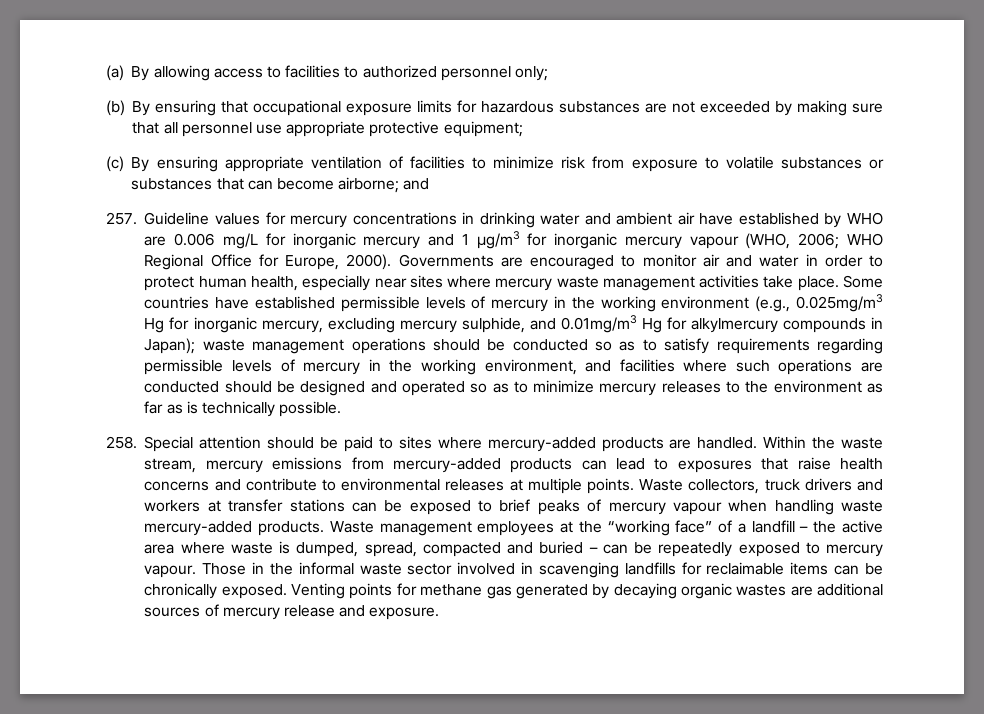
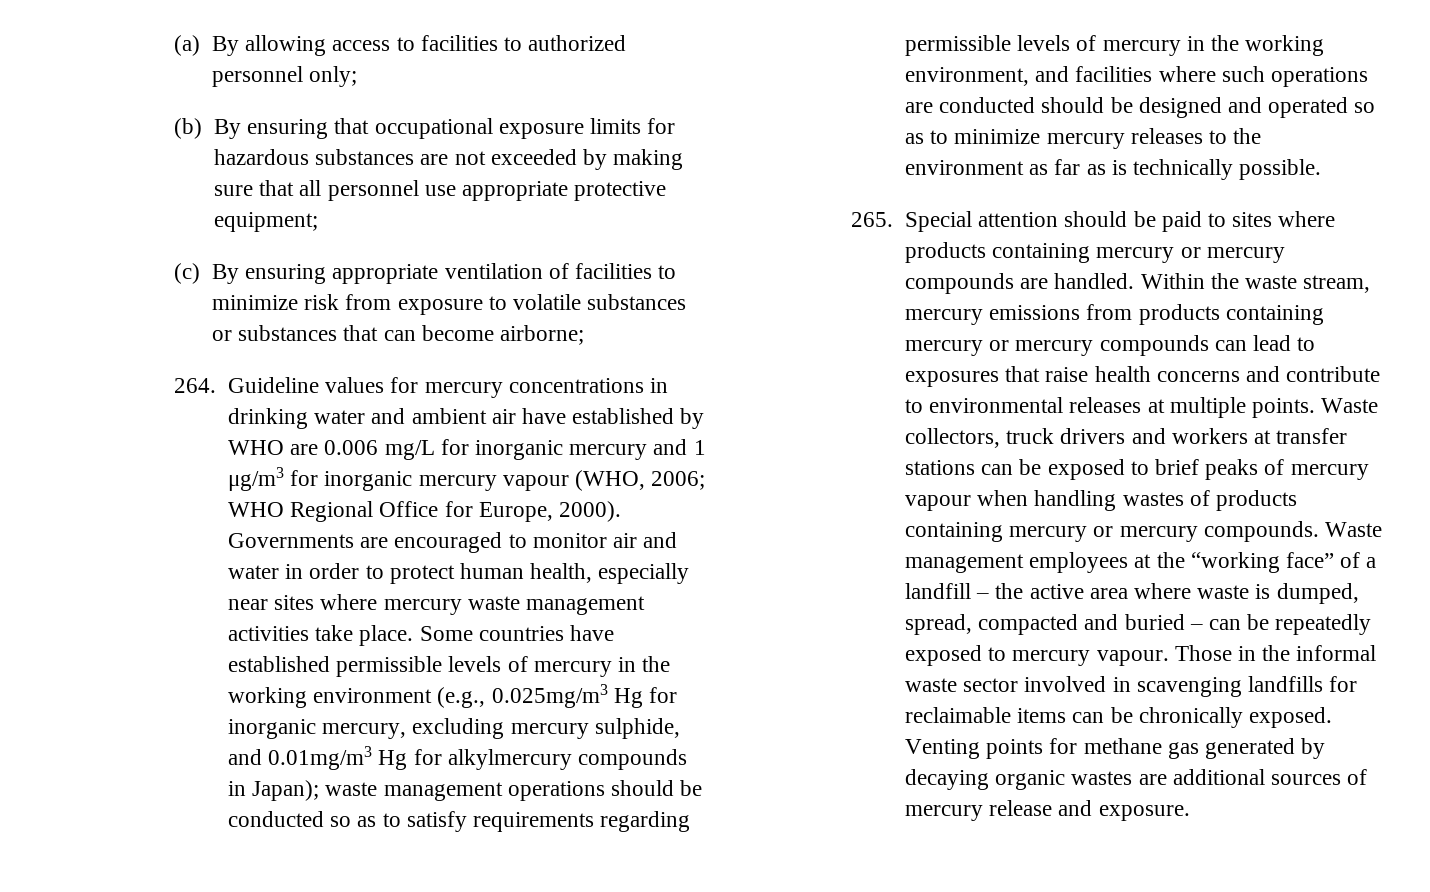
[403,178,430,190] [105,212,137,225] and // 257. -> [174,378,217,393] // 264.
[105,436,137,449] 258. -> [851,212,894,227] 265.
[487,437,664,452] mercury-added products -> [904,242,1285,263] [904,273,1014,294] products containing mercury or mercury compounds
[392,458,573,473] mercury-added products -> [1138,304,1324,325] [904,335,1209,356] products containing mercury or mercury compounds
[841,500,883,512] [144,521,325,536] waste mercury-added products. -> [1122,490,1297,511] [904,521,1319,542] wastes of products containing mercury or mercury compounds.

